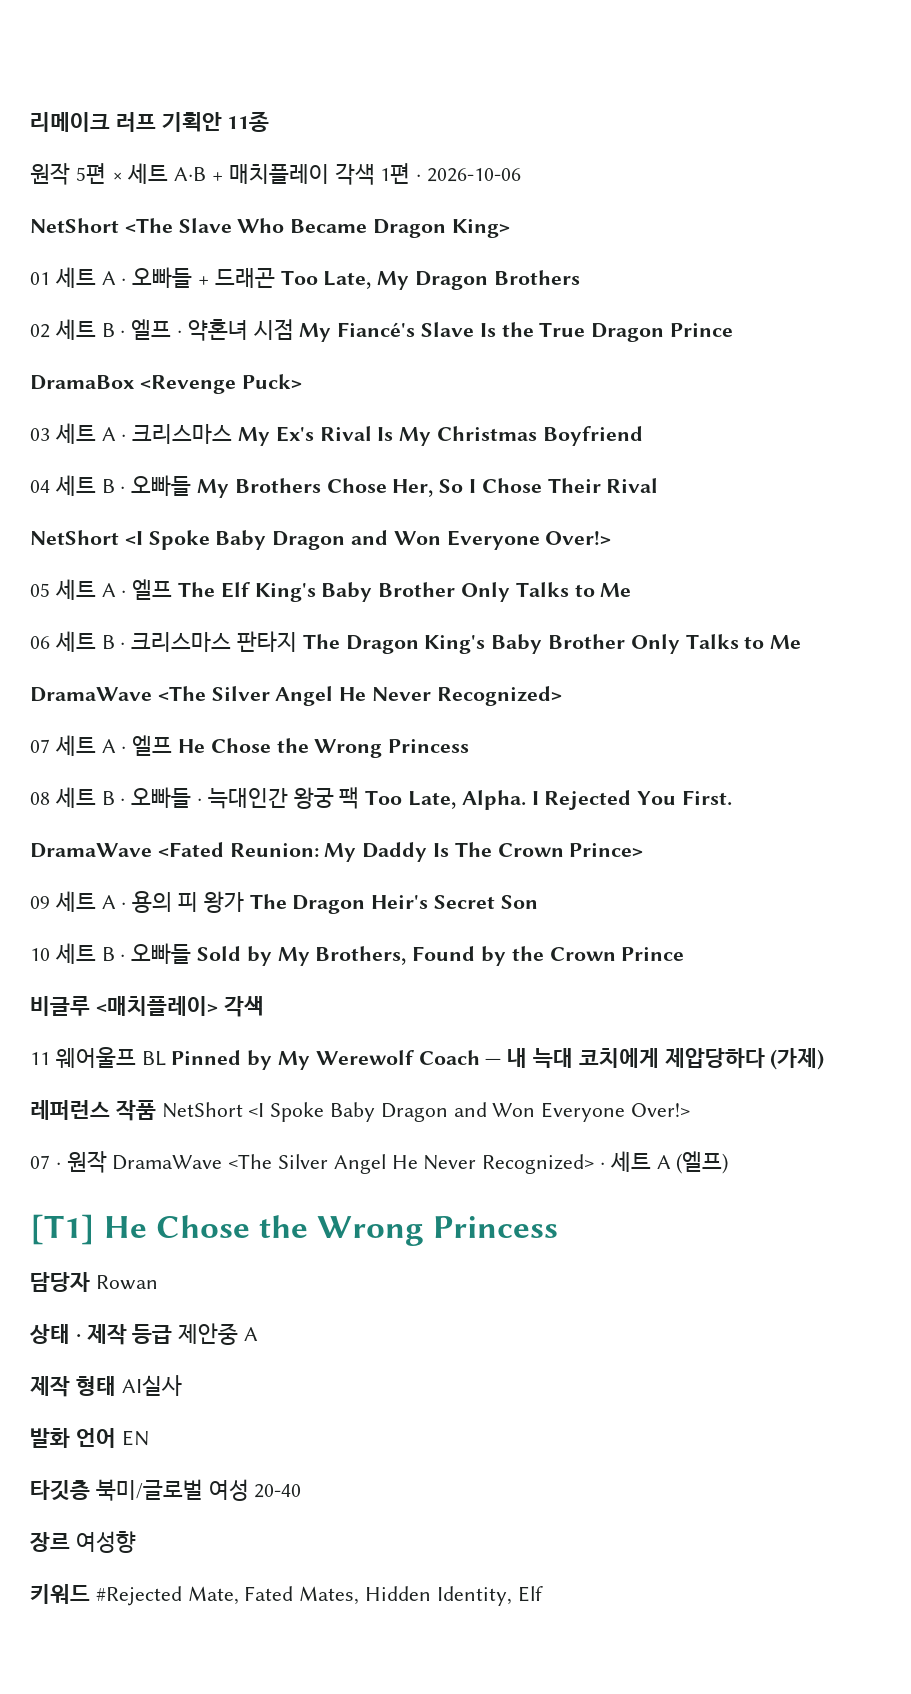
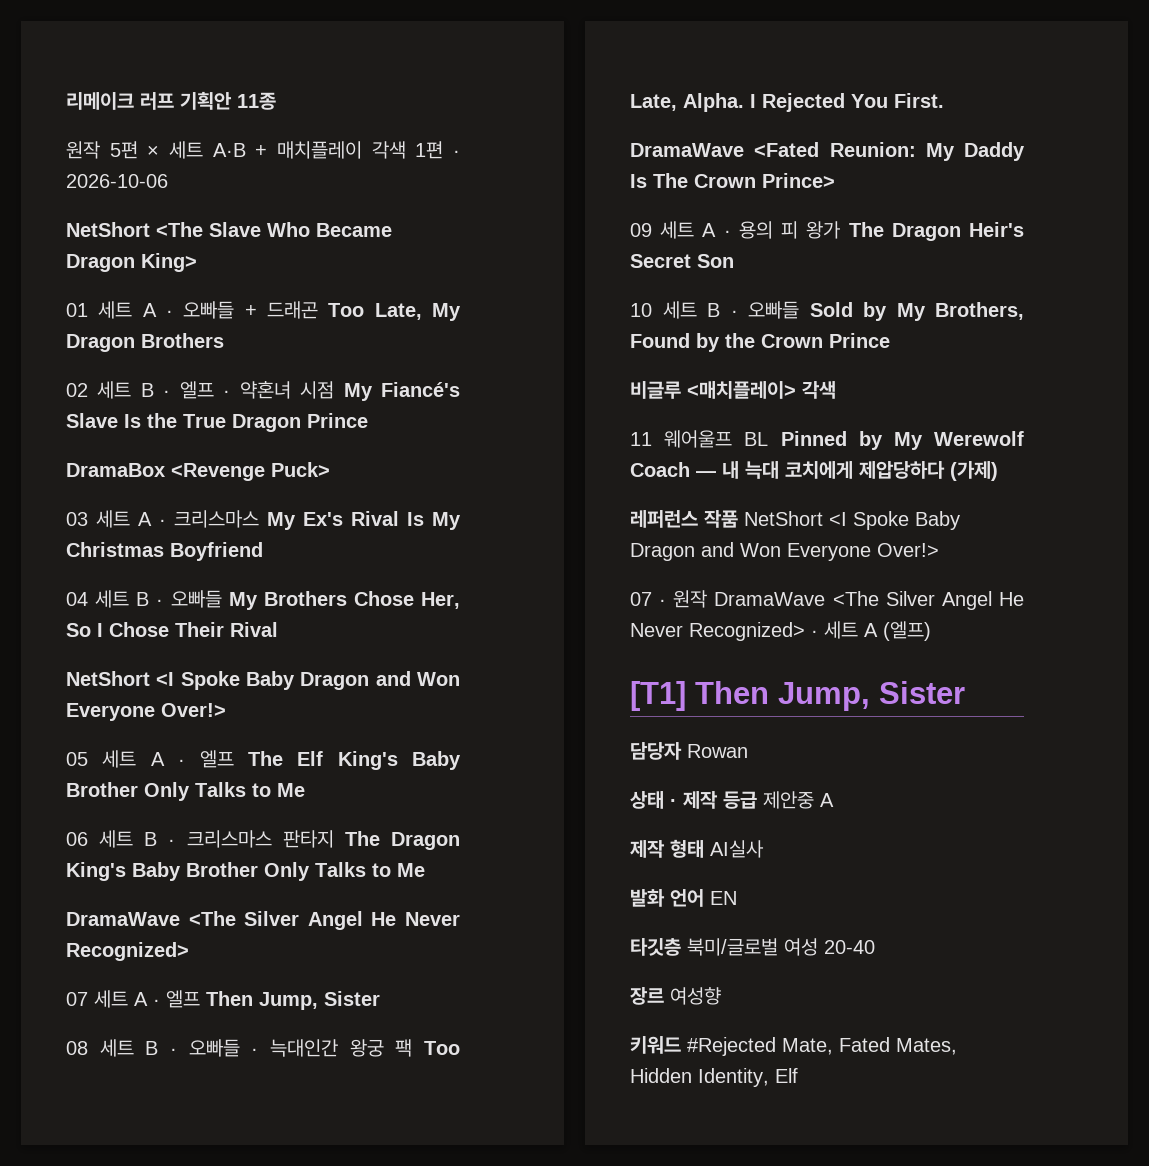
[178,738,470,758] He Chose the Wrong Princess -> [206,991,380,1010] Then Jump, Sister
[104,1215,559,1246] He Chose the Wrong Princess -> [695,681,965,711] Then Jump, Sister

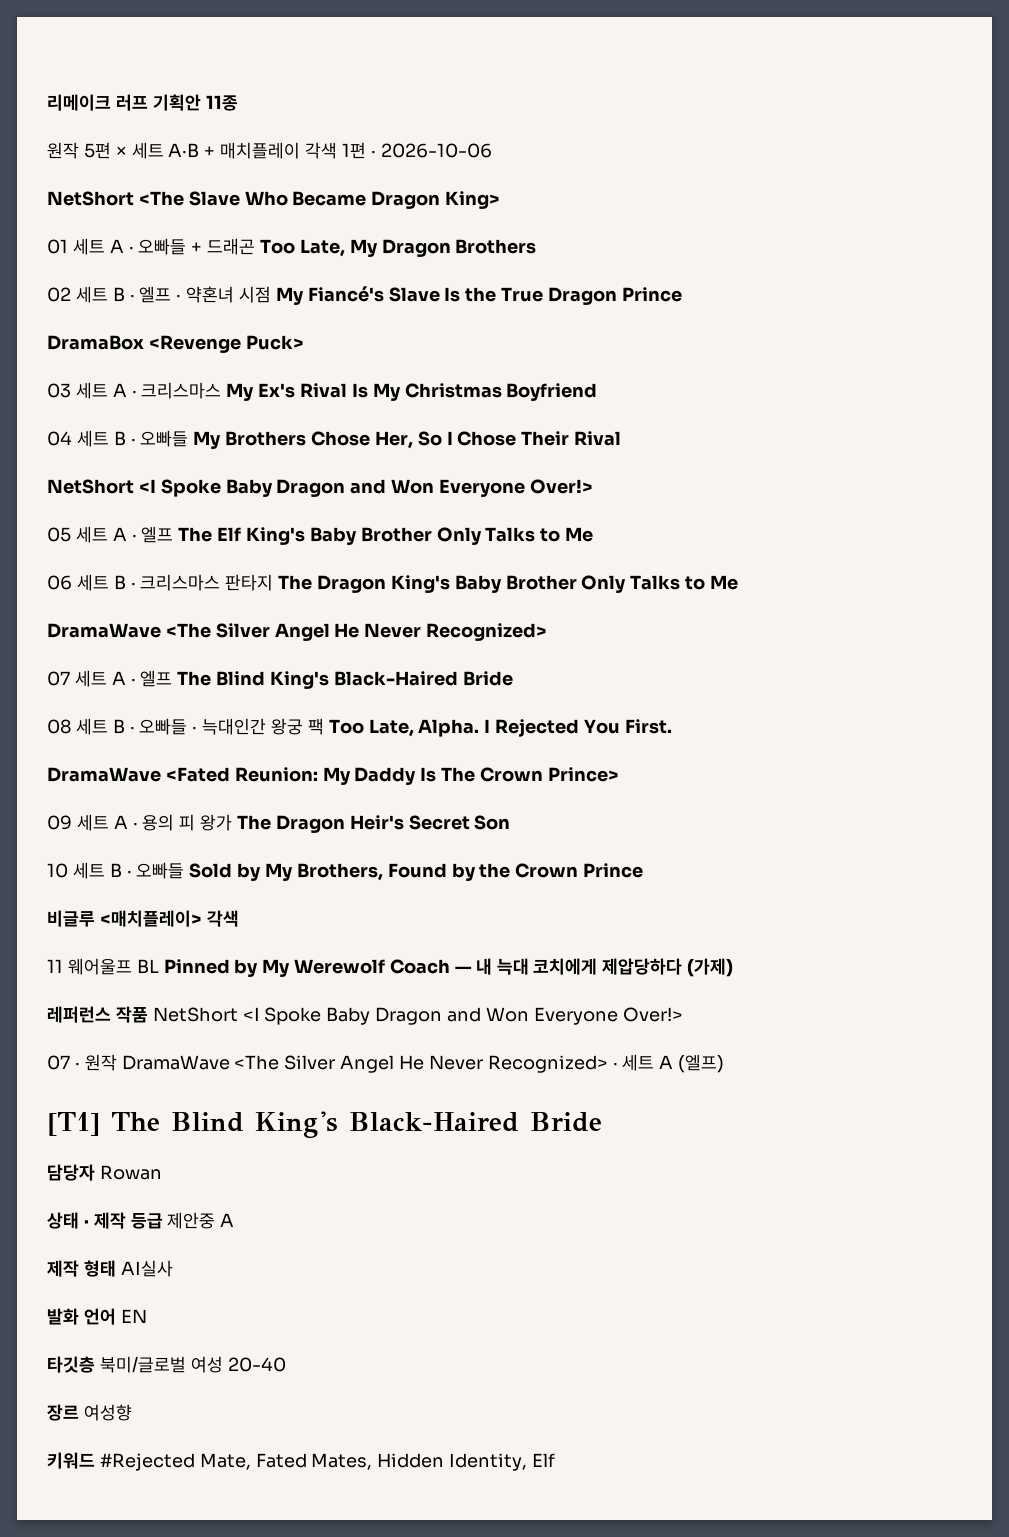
[206,991,380,1010] Then Jump, Sister -> [177,671,513,689] The Blind King's Black-Haired Bride
[695,681,965,711] Then Jump, Sister -> [111,1111,602,1138] The Blind King's Black-Haired Bride

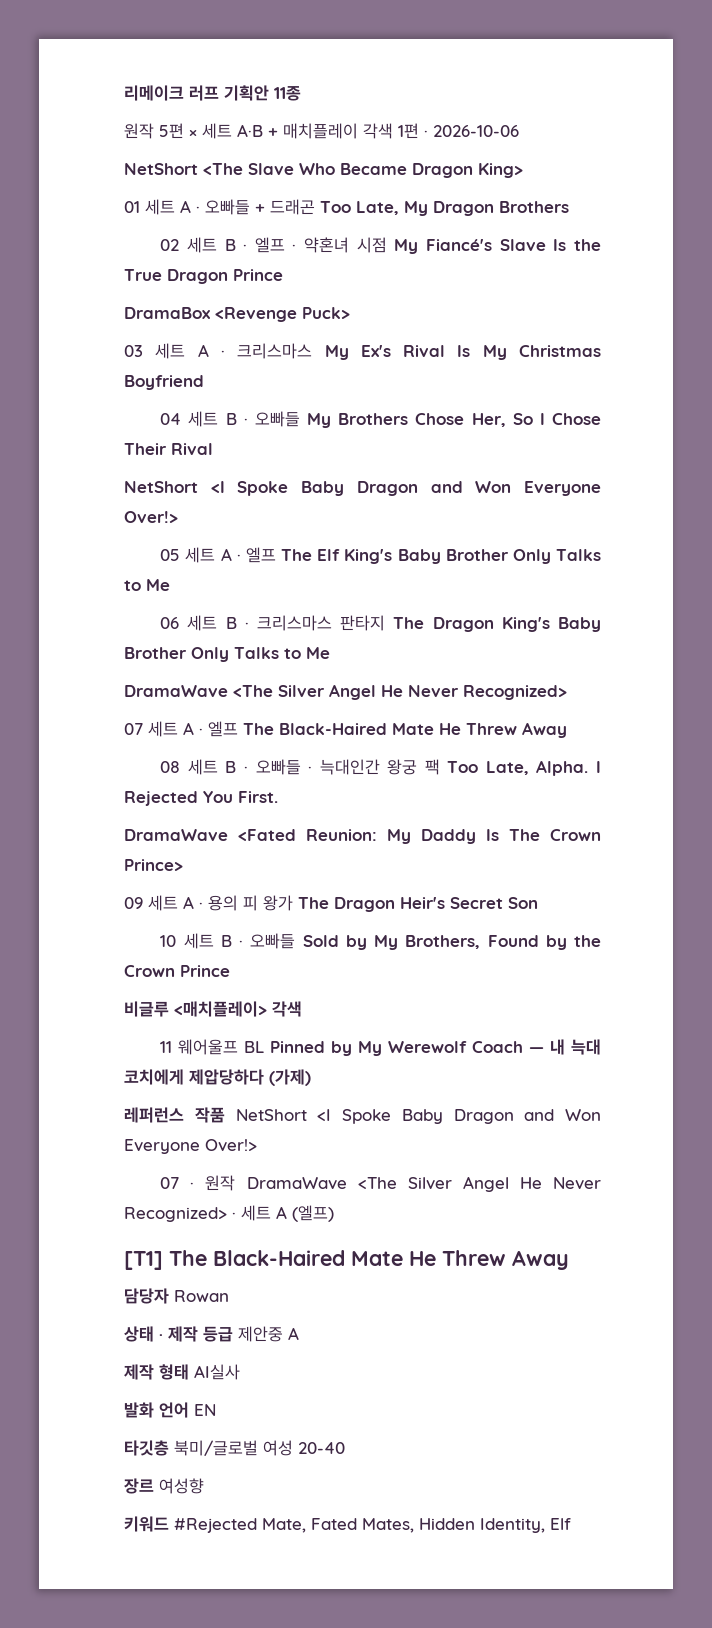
[216,671,513,689] Blind King's Black-Haired Bride -> [279,722,567,738] Black-Haired Mate He Threw Away
[171,1111,602,1138] Blind King's Black-Haired Bride -> [213,1250,569,1270] Black-Haired Mate He Threw Away

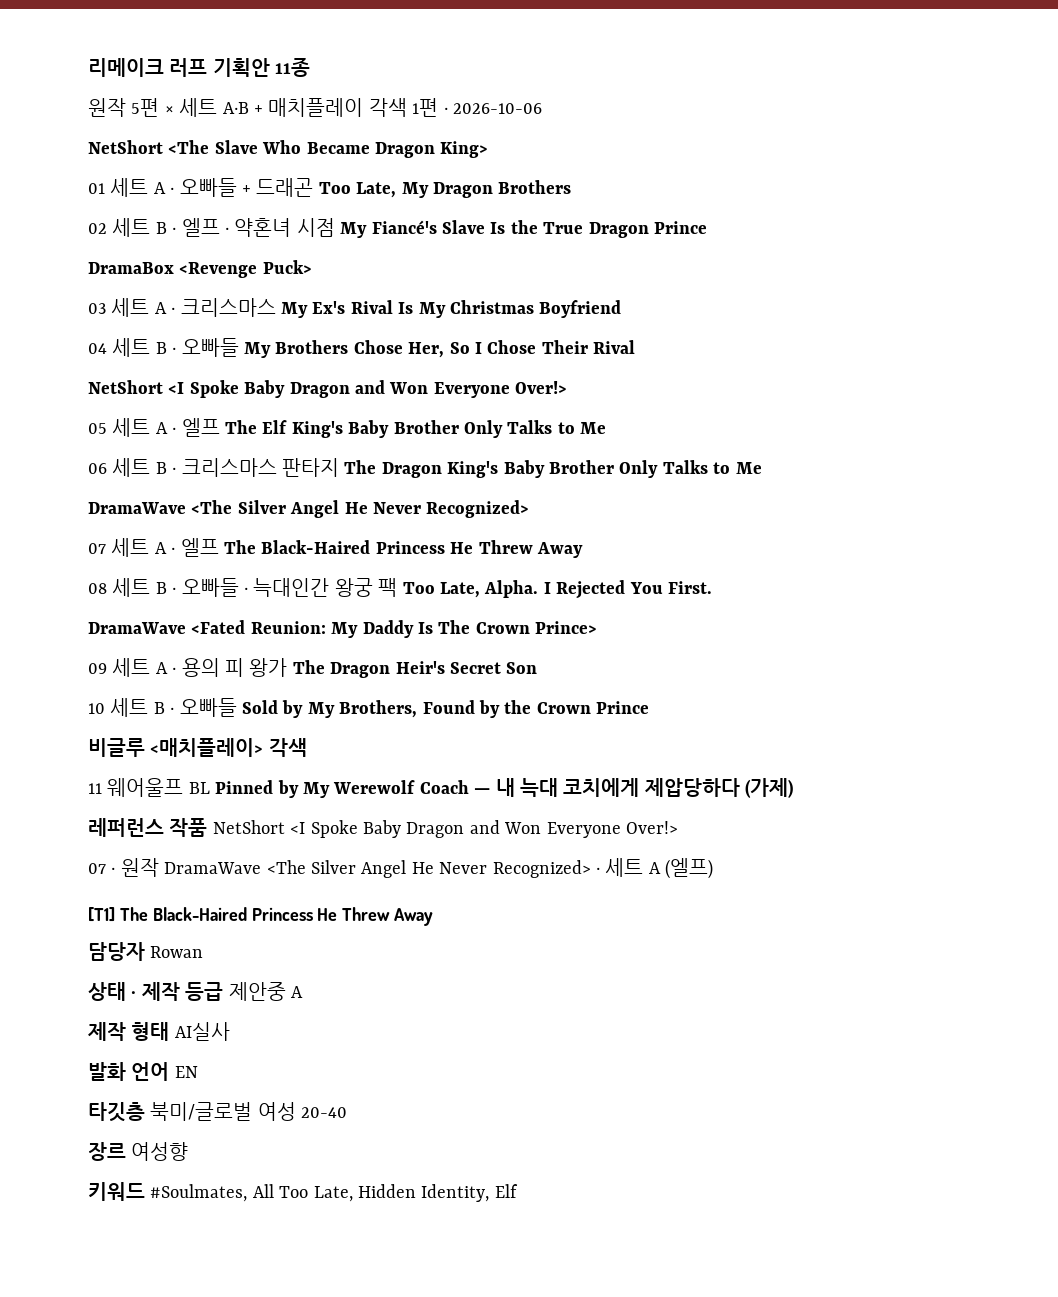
[392,723,434,735] Mate -> [375,541,445,554] Princess
[351,1251,403,1266] Mate -> [251,907,313,921] Princess
[174,1518,414,1533] #Rejected Mate, Fated Mates, -> [150,1184,353,1202] #Soulmates, All Too Late,

